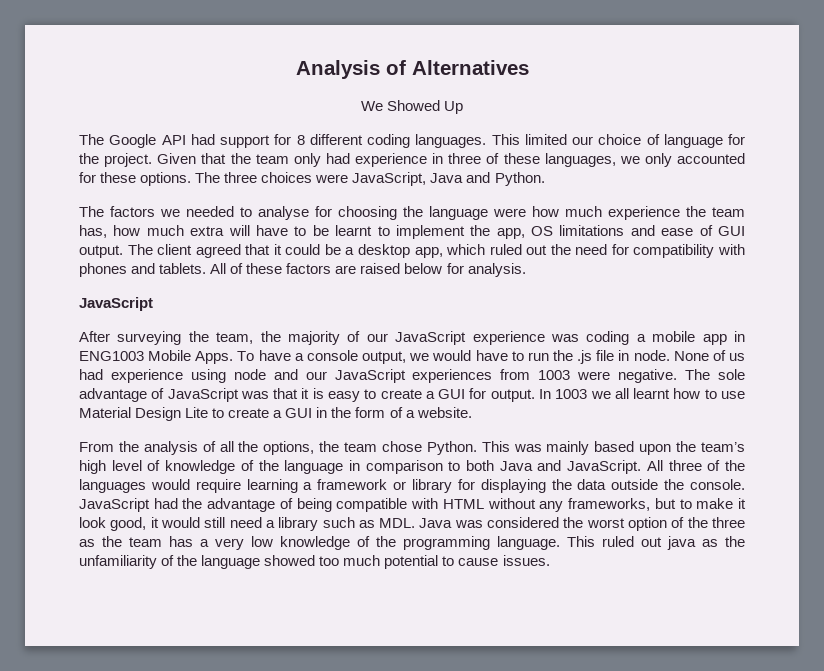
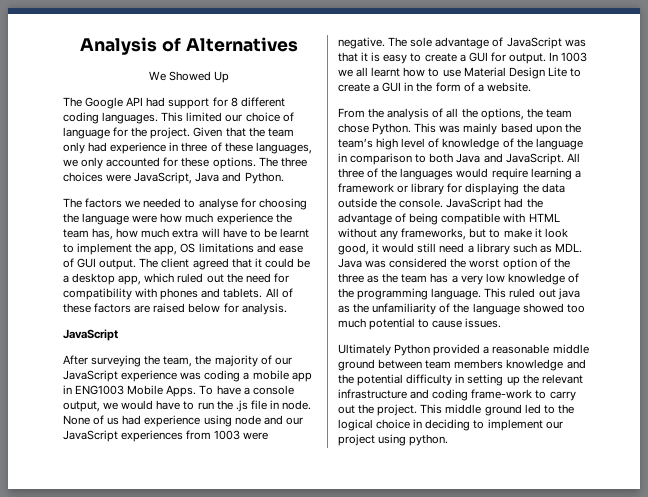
(550, 560) none -> [338,344,589,356] [338,359,586,371] [338,374,583,386] [338,389,576,401] [338,404,574,416] [338,419,563,431] [338,434,449,446] // Ultimately Python provided a reasonable middle ground between team members knowledge and the potential difficulty in setting up the relevant infrastructure and coding frame-work to carry out the project. This middle ground led to the logical choice in deciding to implement our project using python.

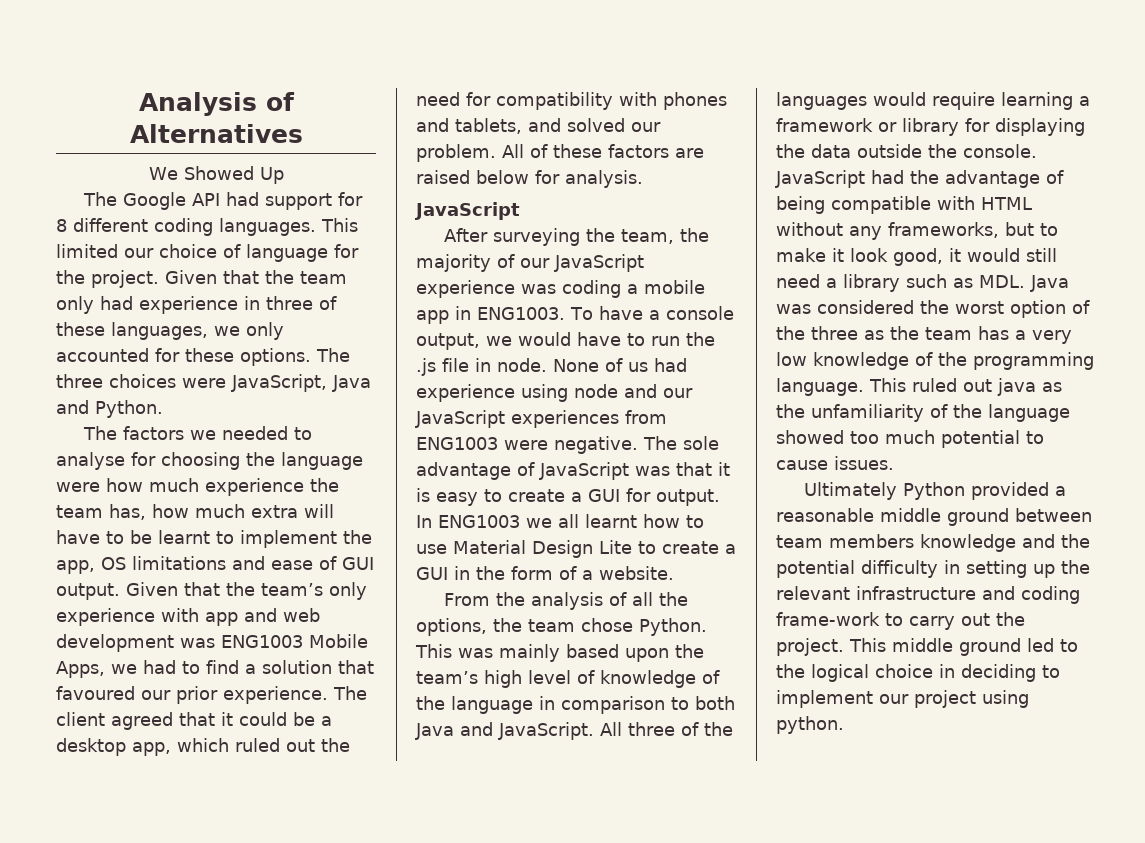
(137, 264) none -> [126,582,367,600] [56,608,320,626] [56,634,368,652] [56,660,374,678] [56,686,328,704] Given that the team’s only experience with app and web development was ENG1003 Mobile Apps, we had to find a solution that favoured our prior experience.
[223,288,263,298] tablets. -> [455,118,661,134] [416,144,496,162] tablets, and solved our problem.
[75,385,197,397] ENG1003 Mobile Apps. -> [477,307,565,320] ENG1003.
[214,430,241,440] 1003 -> [416,437,498,450] ENG1003
[561,52,588,62] 1003 -> [438,515,520,528] ENG1003

